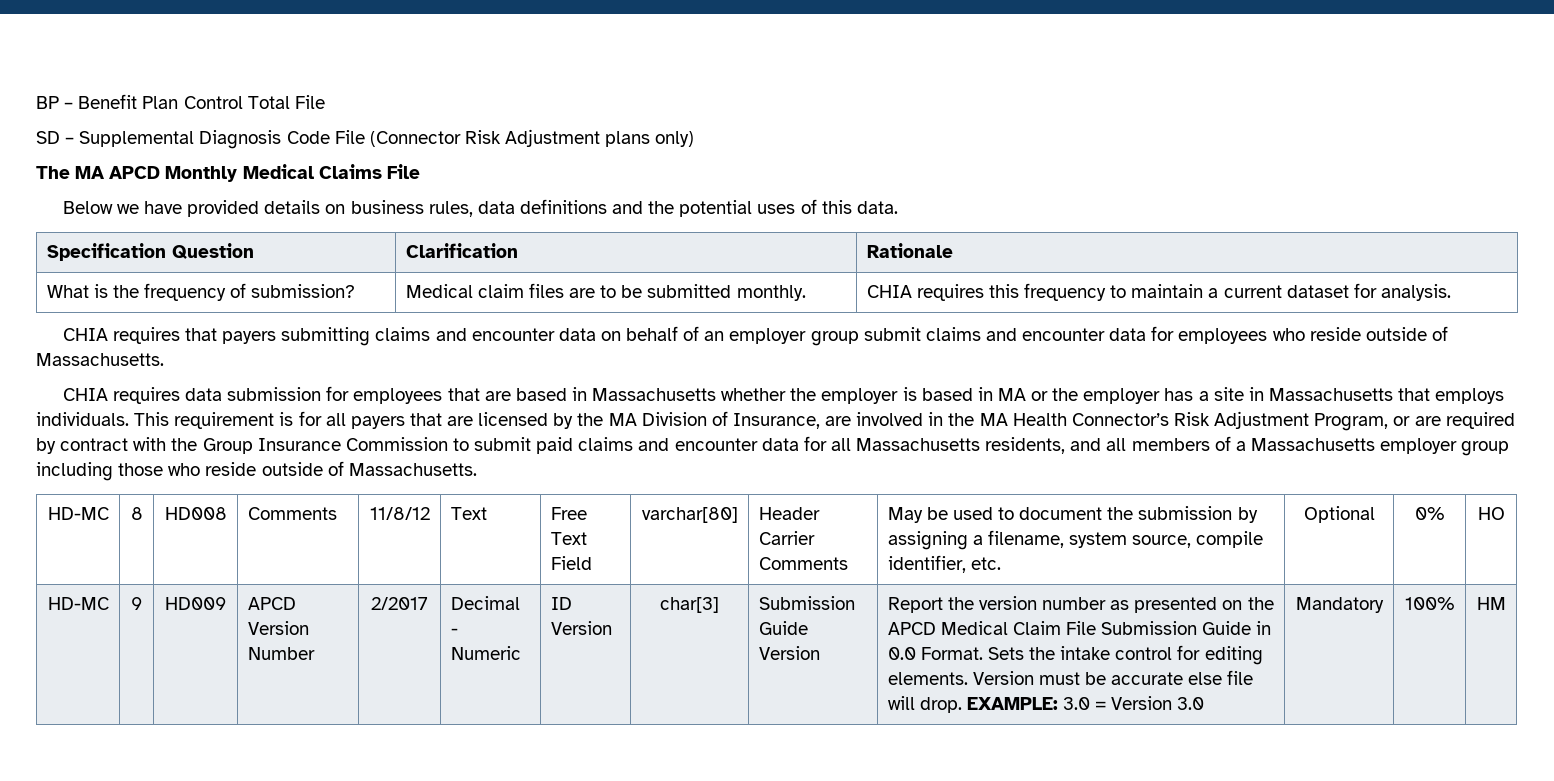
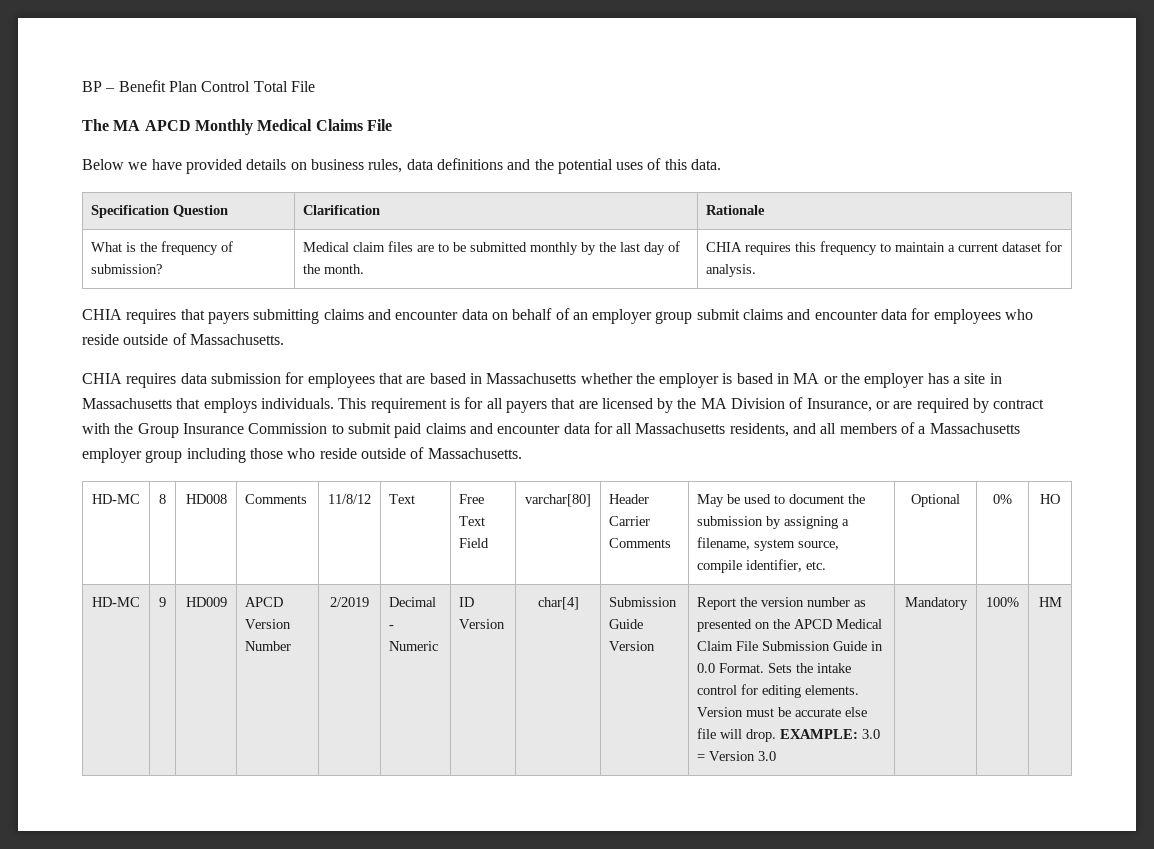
[36,129,695,149] // SD – Supplemental Diagnosis Code File (Connector Risk Adjustment plans only) -> (315, 86) none
[736,285,806,301] monthly. -> [530,241,681,255] [303,264,365,274] monthly by the last day of the month.
[825,411,1389,431] are involved in the MA Health Connector’s Risk Adjustment Program, -> (872, 405) none
[371,597,428,610] 2/2017 -> [330,597,369,607] 2/2019
[660,597,719,613] char[3] -> [537,597,579,610] char[4]

